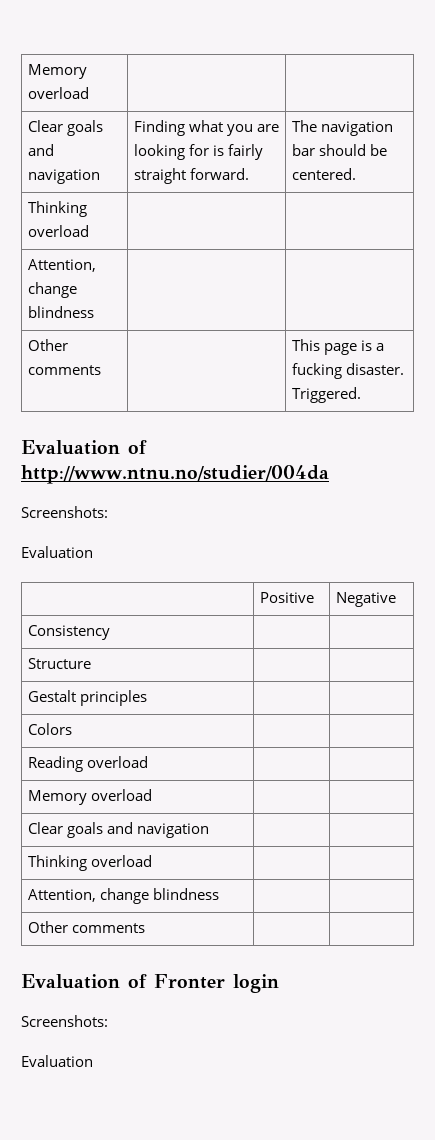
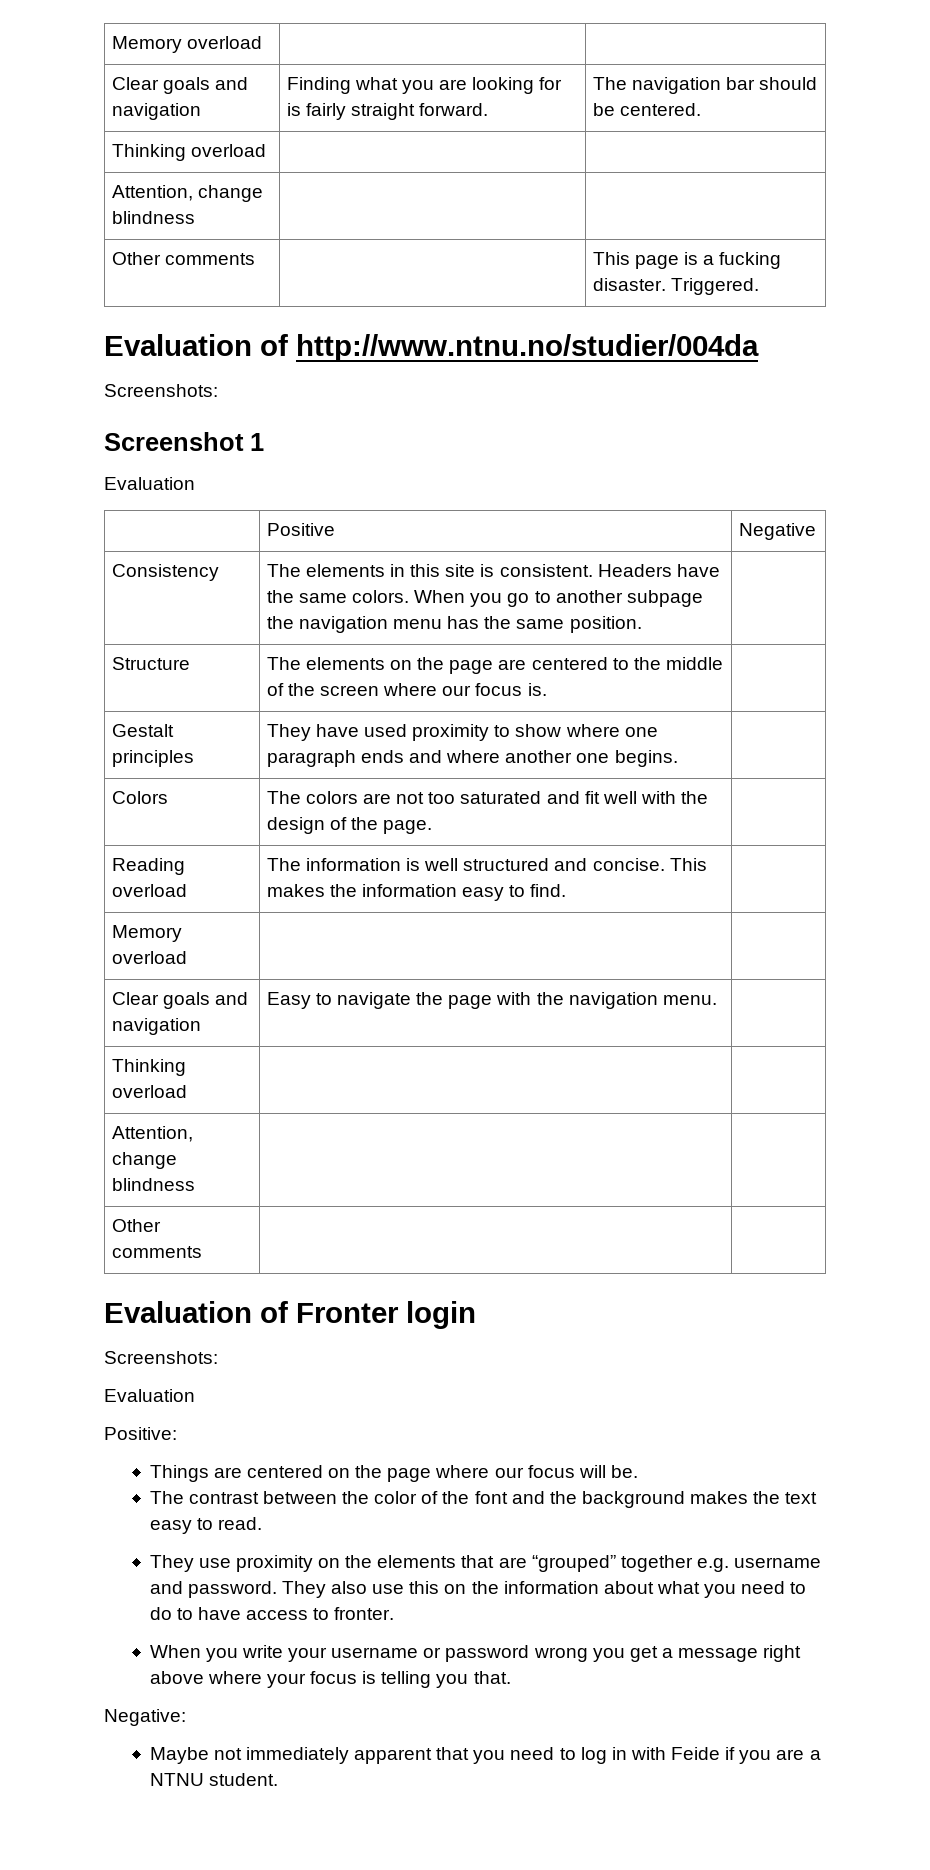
(108, 512) none -> [104,432,264,451] // Screenshot 1
[27,658,91,669] [27,690,147,706] [27,723,72,735] [27,756,148,772] [27,789,152,805] [27,822,209,838] | // Structure | | // Gestalt principles | | // Colors | | // Reading overload | | // Memory overload | | // Clear goals and navigation | -> [266,564,720,577] [266,590,703,607] [266,616,642,633] [111,657,190,670] [266,657,723,674] [266,683,547,696] [111,724,174,737] [111,750,194,767] [266,724,658,741] [266,750,678,767] [111,791,168,804] [266,791,709,804] [266,817,433,834] [111,858,185,875] [111,884,187,897] [266,858,707,871] [266,884,567,901] [111,925,182,942] [111,951,187,964] [111,992,249,1009] [111,1018,201,1035] [266,992,717,1009] The elements in this site is consistent. Headers have the same colors. When you go to another subpage the navigation menu has the same position. | // Structure | The elements on the page are centered to the middle of the screen where our focus is. | // Gestalt principles | They have used proximity to show where one paragraph ends and where another one begins. | // Colors | The colors are not too saturated and fit well with the design of the page. | // Reading overload | The information is well structured and concise. This makes the information easy to find. | // Memory overload | | // Clear goals and navigation | Easy to navigate the page with the navigation menu.
(93, 1061) none -> [104,1427,177,1440] [149,1465,638,1482] [149,1491,818,1508] [149,1517,262,1534] [149,1555,822,1572] [149,1581,807,1598] [149,1607,395,1620] [149,1645,802,1662] [149,1671,511,1688] [104,1709,186,1726] [149,1747,821,1764] [149,1773,278,1786] // Positive: // Things are centered on the page where our focus will be. // The contrast between the color of the font and the background makes the text easy to read. // They use proximity on the elements that are “grouped” together e.g. username and password. They also use this on the information about what you need to do to have access to fronter. // When you write your username or password wrong you get a message right above where your focus is telling you that. // Negative: // Maybe not immediately apparent that you need to log in with Feide if you are a NTNU student.

